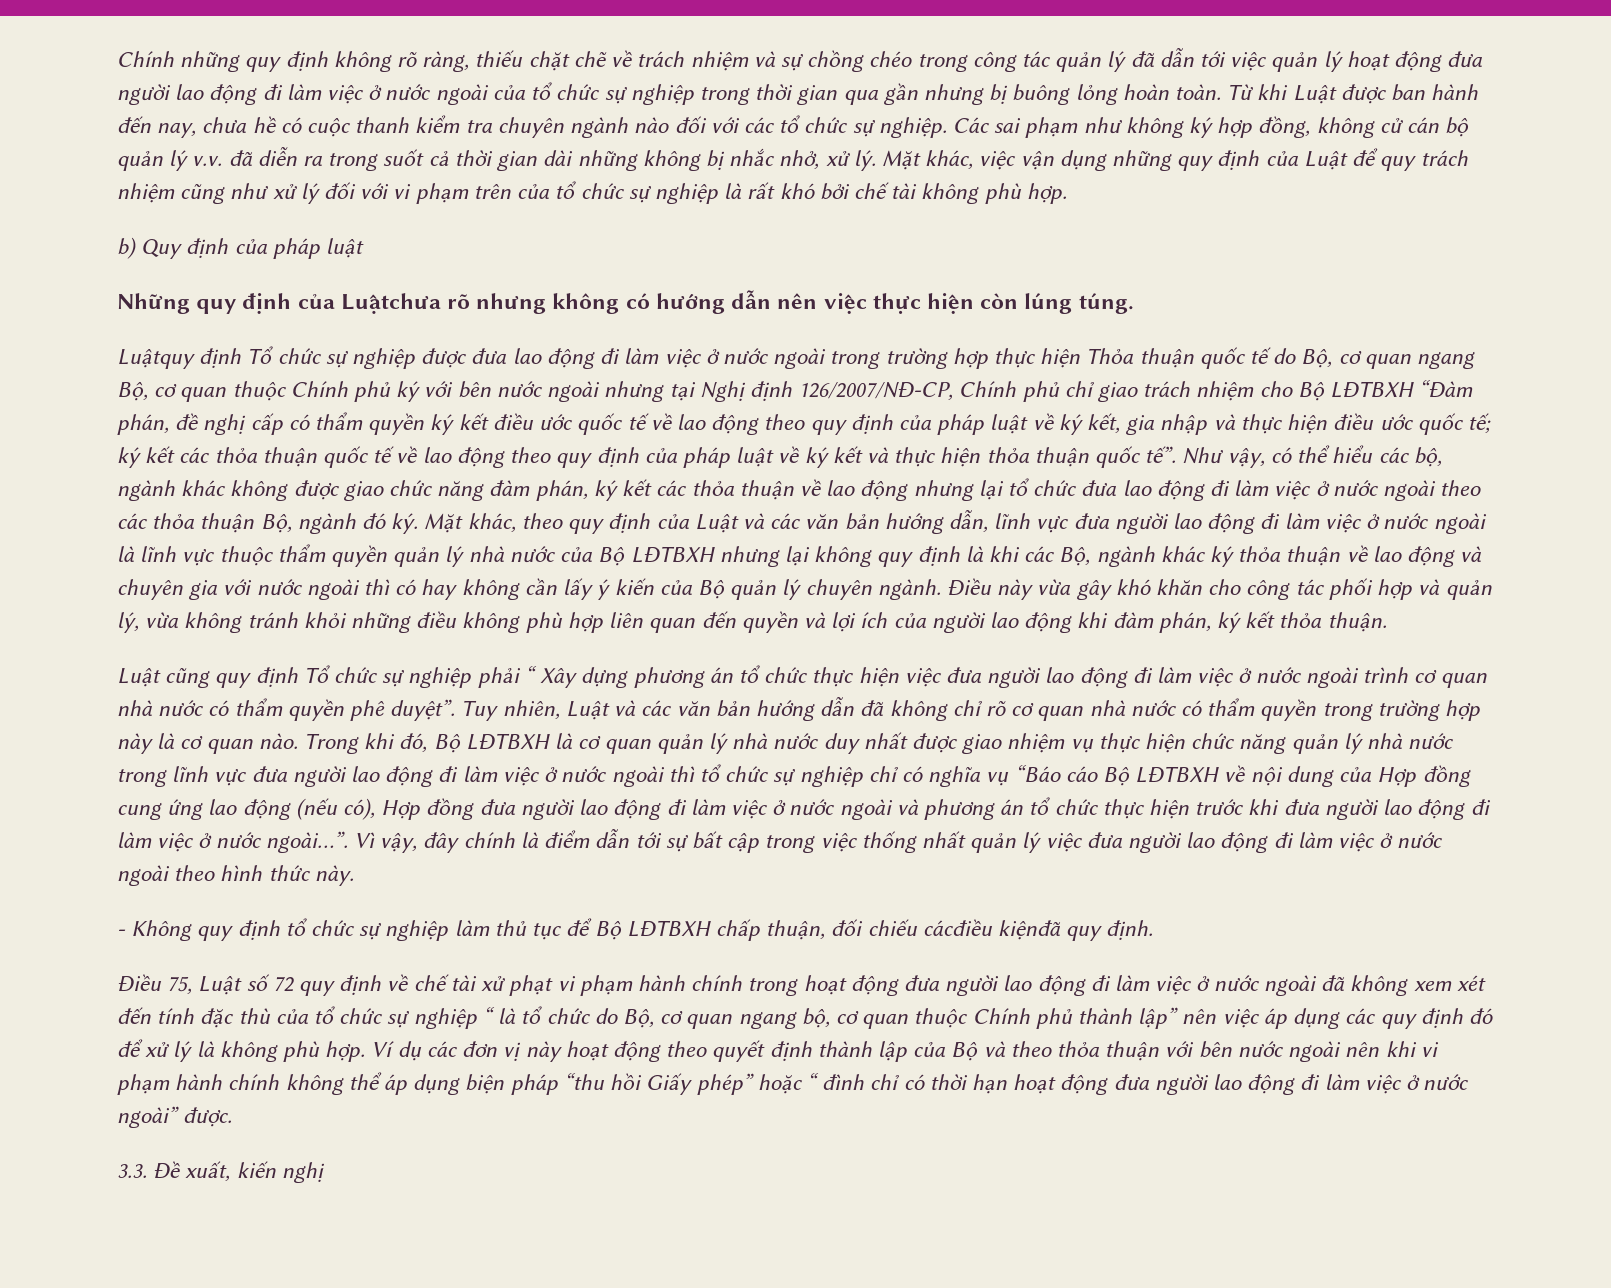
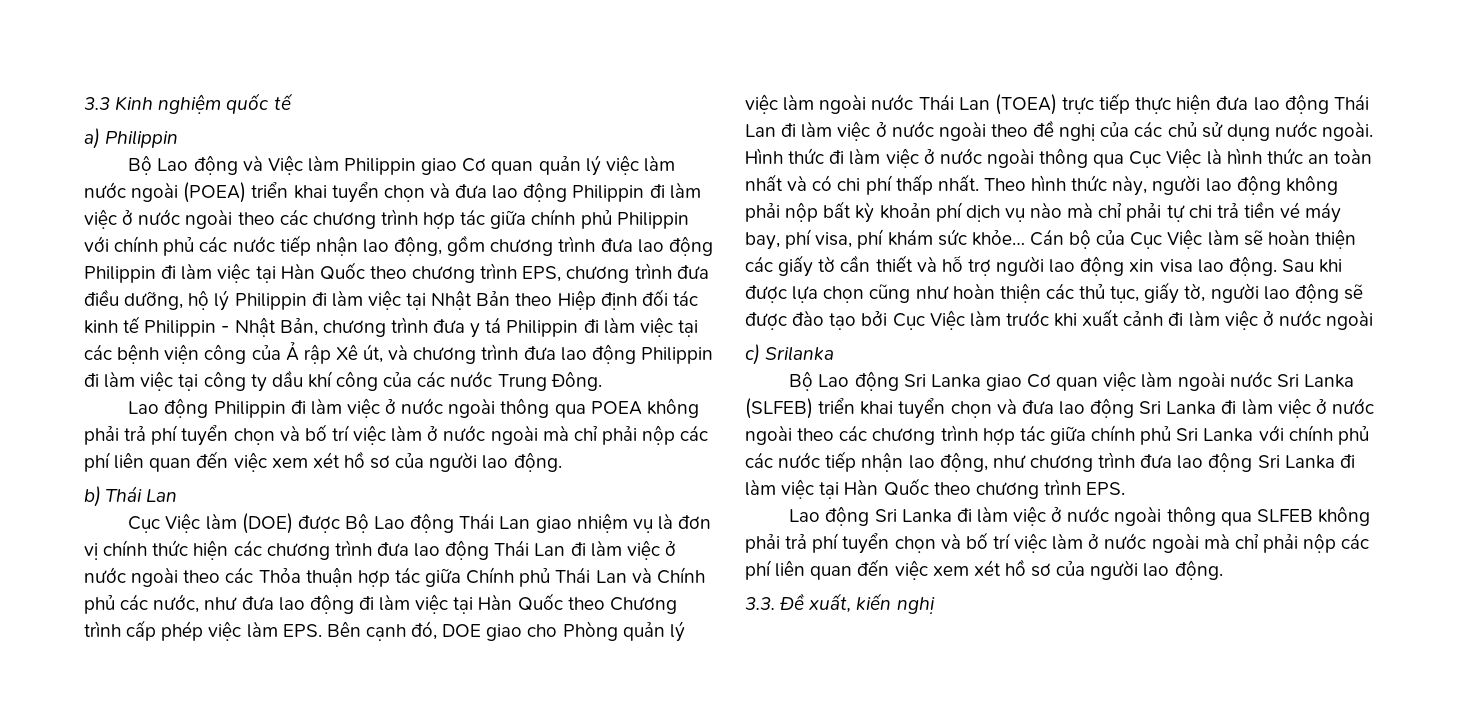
[117,47,1483,72] [117,82,1479,105] [117,115,1470,138] [117,146,1468,171] [117,181,1067,204] [117,237,365,259] [117,290,1134,314] [117,346,1476,369] [117,380,1474,402] [117,412,1491,435] [117,445,1442,468] [117,478,1482,501] [117,509,1487,534] [117,544,1482,567] [117,578,1492,600] [117,611,1387,633] [117,665,1487,688] [117,696,1481,721] [117,732,1455,754] [117,764,1471,787] [117,797,1491,820] [117,828,1443,853] [117,865,354,886] [117,918,1154,941] [117,974,1486,996] [117,1006,1493,1029] [117,1039,1439,1062] [117,1072,1470,1095] [117,1106,233,1128] Chính những quy định không rõ ràng, thiếu chặt chẽ về trách nhiệm và sự chồng chéo trong công tác quản lý đã dẫn tới việc quản lý hoạt động đưa người lao động đi làm việc ở nước ngoài của tổ chức sự nghiệp trong thời gian qua gần nhưng bị buông lỏng hoàn toàn. Từ khi Luật được ban hành đến nay, chưa hề có cuộc thanh kiểm tra chuyên ngành nào đối với các tổ chức sự nghiệp. Các sai phạm như không ký hợp đồng, không cử cán bộ quản lý v.v. đã diễn ra trong suốt cả thời gian dài những không bị nhắc nhở, xử lý. Mặt khác, việc vận dụng những quy định của Luật để quy trách nhiệm cũng như xử lý đối với vi phạm trên của tổ chức sự nghiệp là rất khó bởi chế tài không phù hợp. // b) Quy định của pháp luật // Những quy định của Luậtchưa rõ nhưng không có hướng dẫn nên việc thực hiện còn lúng túng. // Luậtquy định Tổ chức sự nghiệp được đưa lao động đi làm việc ở nước ngoài trong trường hợp thực hiện Thỏa thuận quốc tế do Bộ, cơ quan ngang Bộ, cơ quan thuộc Chính phủ ký với bên nước ngoài nhưng tại Nghị định 126/2007/NĐ-CP, Chính phủ chỉ giao trách nhiệm cho Bộ LĐTBXH “Đàm phán, đề nghị cấp có thẩm quyền ký kết điều ước quốc tế về lao động theo quy định của pháp luật về ký kết, gia nhập và thực hiện điều ước quốc tế; ký kết các thỏa thuận quốc tế về lao động theo quy định của pháp luật về ký kết và thực hiện thỏa thuận quốc tế”. Như vậy, có thể hiểu các bộ, ngành khác không được giao chức năng đàm phán, ký kết các thỏa thuận về lao động nhưng lại tổ chức đưa lao động đi làm việc ở nước ngoài theo các thỏa thuận Bộ, ngành đó ký. Mặt khác, theo quy định của Luật và các văn bản hướng dẫn, lĩnh vực đưa người lao động đi làm việc ở nước ngoài là lĩnh vực thuộc thẩm quyền quản lý nhà nước của Bộ LĐTBXH nhưng lại không quy định là khi các Bộ, ngành khác ký thỏa thuận về lao động và chuyên gia với nước ngoài thì có hay không cần lấy ý kiến của Bộ quản lý chuyên ngành. Điều này vừa gây khó khăn cho công tác phối hợp và quản lý, vừa không tránh khỏi những điều không phù hợp liên quan đến quyền và lợi ích của người lao động khi đàm phán, ký kết thỏa thuận. // Luật cũng quy định Tổ chức sự nghiệp phải “ Xây dựng phương án tổ chức thực hiện việc đưa người lao động đi làm việc ở nước ngoài trình cơ quan nhà nước có thẩm quyền phê duyệt”. Tuy nhiên, Luật và các văn bản hướng dẫn đã không chỉ rõ cơ quan nhà nước có thẩm quyền trong trường hợp này là cơ quan nào. Trong khi đó, Bộ LĐTBXH là cơ quan quản lý nhà nước duy nhất được giao nhiệm vụ thực hiện chức năng quản lý nhà nước trong lĩnh vực đưa người lao động đi làm việc ở nước ngoài thì tổ chức sự nghiệp chỉ có nghĩa vụ “Báo cáo Bộ LĐTBXH về nội dung của Hợp đồng cung ứng lao động (nếu có), Hợp đồng đưa người lao động đi làm việc ở nước ngoài và phương án tổ chức thực hiện trước khi đưa người lao động đi làm việc ở nước ngoài…”. Vì vậy, đây chính là điểm dẫn tới sự bất cập trong việc thống nhất quản lý việc đưa người lao động đi làm việc ở nước ngoài theo hình thức này. // - Không quy định tổ chức sự nghiệp làm thủ tục để Bộ LĐTBXH chấp thuận, đối chiếu cácđiều kiệnđã quy định. // Điều 75, Luật số 72 quy định về chế tài xử phạt vi phạm hành chính trong hoạt động đưa người lao động đi làm việc ở nước ngoài đã không xem xét đến tính đặc thù của tổ chức sự nghiệp “ là tổ chức do Bộ, cơ quan ngang bộ, cơ quan thuộc Chính phủ thành lập” nên việc áp dụng các quy định đó để xử lý là không phù hợp. Ví dụ các đơn vị này hoạt động theo quyết định thành lập của Bộ và theo thỏa thuận với bên nước ngoài nên khi vi phạm hành chính không thể áp dụng biện pháp “thu hồi Giấy phép” hoặc “ đình chỉ có thời hạn hoạt động đưa người lao động đi làm việc ở nước ngoài” được. -> [84,93,293,114] [84,128,179,149] [128,155,675,176] [84,182,701,203] [84,209,689,229] [84,235,713,256] [84,262,709,283] [84,289,698,311] [84,316,698,338] [84,342,713,364] [84,370,602,392] [128,398,699,418] [84,424,709,446] [84,451,562,472] [84,486,178,507] [128,513,712,534] [84,540,676,560] [84,567,705,587] [84,593,677,614] [84,620,685,642] [745,93,1369,115] [745,120,1374,141] [745,148,1373,168] [745,174,1338,196] [745,201,1342,223] [745,229,1356,250] [745,255,1343,277] [745,282,1363,304] [745,309,1374,330] [745,344,835,365] [789,371,1354,391] [745,398,1374,419] [745,425,1369,445] [745,451,1355,472] [745,478,1126,499] [789,506,1370,526] [745,532,1370,554] [745,559,1223,580] 3.3 Kinh nghiệm quốc tế // a) Philippin // Bộ Lao động và Việc làm Philippin giao Cơ quan quản lý việc làm nước ngoài (POEA) triển khai tuyển chọn và đưa lao động Philippin đi làm việc ở nước ngoài theo các chương trình hợp tác giữa chính phủ Philippin với chính phủ các nước tiếp nhận lao động, gồm chương trình đưa lao động Philippin đi làm việc tại Hàn Quốc theo chương trình EPS, chương trình đưa điều dưỡng, hộ lý Philippin đi làm việc tại Nhật Bản theo Hiệp định đối tác kinh tế Philippin - Nhật Bản, chương trình đưa y tá Philippin đi làm việc tại các bệnh viện công của Ả rập Xê út, và chương trình đưa lao động Philippin đi làm việc tại công ty dầu khí công của các nước Trung Đông. // Lao động Philippin đi làm việc ở nước ngoài thông qua POEA không phải trả phí tuyển chọn và bố trí việc làm ở nước ngoài mà chỉ phải nộp các phí liên quan đến việc xem xét hồ sơ của người lao động. // b) Thái Lan // Cục Việc làm (DOE) được Bộ Lao động Thái Lan giao nhiệm vụ là đơn vị chính thức hiện các chương trình đưa lao động Thái Lan đi làm việc ở nước ngoài theo các Thỏa thuận hợp tác giữa Chính phủ Thái Lan và Chính phủ các nước, như đưa lao động đi làm việc tại Hàn Quốc theo Chương trình cấp phép việc làm EPS. Bên cạnh đó, DOE giao cho Phòng quản lý việc làm ngoài nước Thái Lan (TOEA) trực tiếp thực hiện đưa lao động Thái Lan đi làm việc ở nước ngoài theo đề nghị của các chủ sử dụng nước ngoài. Hình thức đi làm việc ở nước ngoài thông qua Cục Việc là hình thức an toàn nhất và có chi phí thấp nhất. Theo hình thức này, người lao động không phải nộp bất kỳ khoản phí dịch vụ nào mà chỉ phải tự chi trả tiền vé máy bay, phí visa, phí khám sức khỏe… Cán bộ của Cục Việc làm sẽ hoàn thiện các giấy tờ cần thiết và hỗ trợ người lao động xin visa lao động. Sau khi được lựa chọn cũng như hoàn thiện các thủ tục, giấy tờ, người lao động sẽ được đào tạo bởi Cục Việc làm trước khi xuất cảnh đi làm việc ở nước ngoài // c) Srilanka // Bộ Lao động Sri Lanka giao Cơ quan việc làm ngoài nước Sri Lanka (SLFEB) triển khai tuyển chọn và đưa lao động Sri Lanka đi làm việc ở nước ngoài theo các chương trình hợp tác giữa chính phủ Sri Lanka với chính phủ các nước tiếp nhận lao động, như chương trình đưa lao động Sri Lanka đi làm việc tại Hàn Quốc theo chương trình EPS. // Lao động Sri Lanka đi làm việc ở nước ngoài thông qua SLFEB không phải trả phí tuyển chọn và bố trí việc làm ở nước ngoài mà chỉ phải nộp các phí liên quan đến việc xem xét hồ sơ của người lao động.

